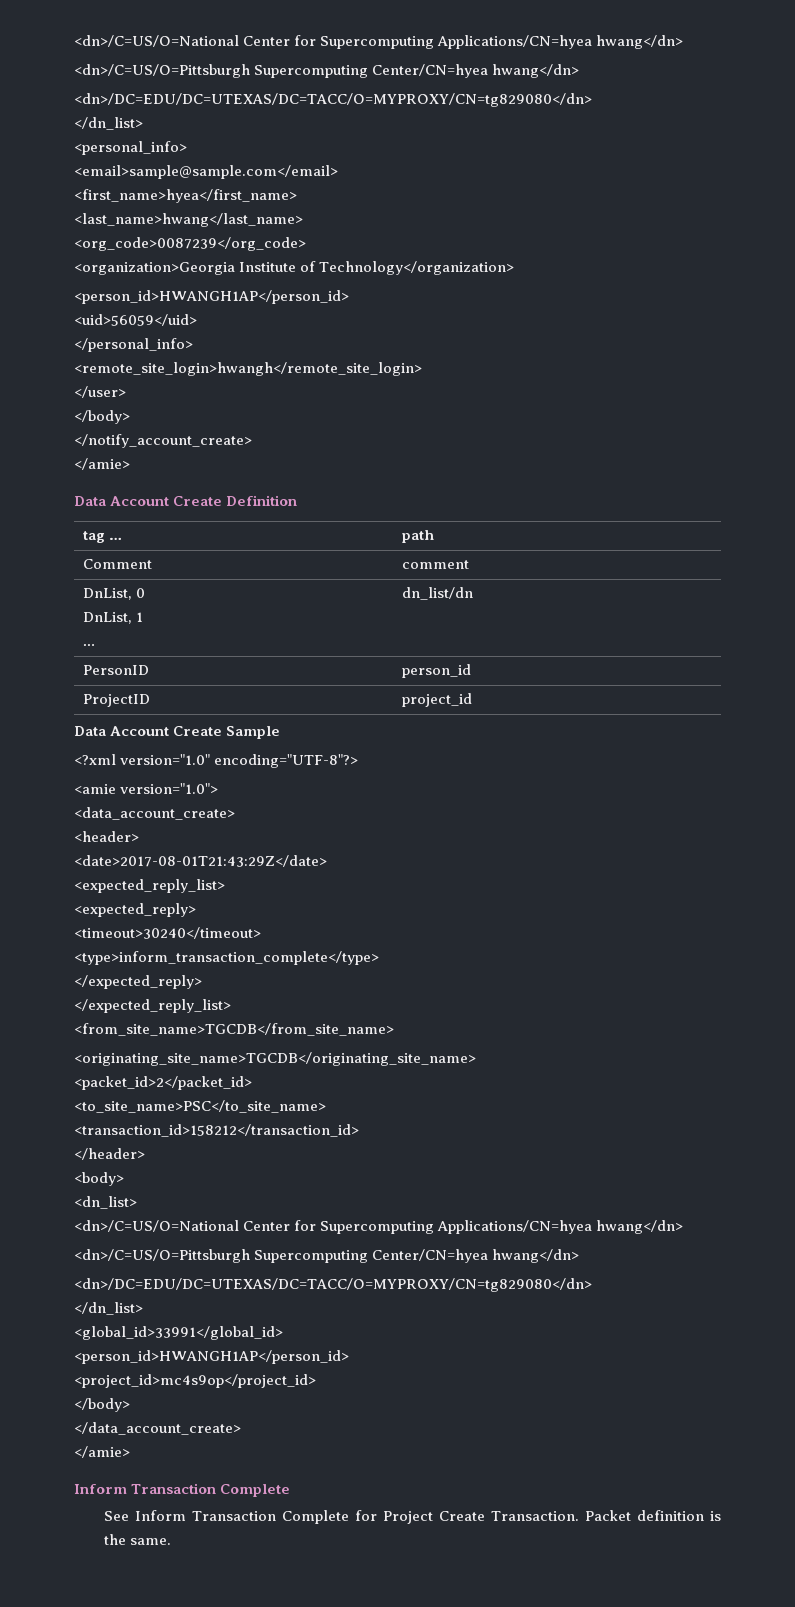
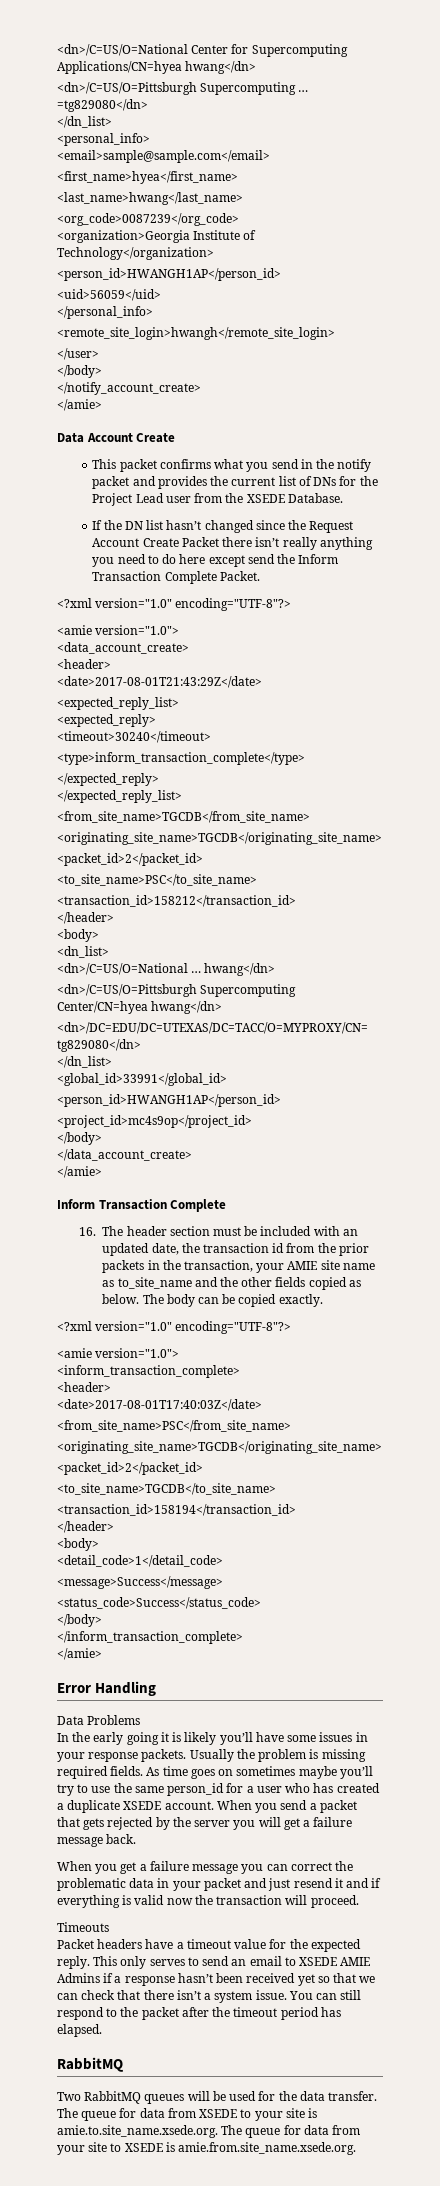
[74,35,684,49] [74,64,580,78] [74,93,592,107] <dn>/C=US/O=National Center for Supercomputing Applications/CN=hyea hwang</dn> // <dn>/C=US/O=Pittsburgh Supercomputing Center/CN=hyea hwang</dn> // <dn>/DC=EDU/DC=UTEXAS/DC=TACC/O=MYPROXY/CN=tg829080</dn> -> [57,44,348,57] [57,61,257,74] [57,82,309,95] [57,99,148,112] <dn>/C=US/O=National Center for Supercomputing Applications/CN=hyea hwang</dn> // <dn>/C=US/O=Pittsburgh Supercomputing … =tg829080</dn>
[226,495,298,506] [83,531,123,543] [402,530,435,543] [83,559,153,569] [402,560,470,569] [83,588,146,600] [83,612,144,624] [83,644,96,646] [402,587,474,600] [83,665,150,675] [402,664,472,678] [83,694,151,707] [402,693,473,707] [74,726,281,739] Definition // tag … | path // Comment | comment // DnList, 0 // DnList, 1 // … | dn_list/dn // PersonID | person_id // ProjectID | project_id // Data Account Create Sample -> [92,459,372,472] [92,476,378,489] [92,493,343,506] [92,520,354,533] [92,537,373,550] [92,554,339,567] [92,571,260,584] // This packet confirms what you send in the notify packet and provides the current list of DNs for the Project Lead user from the XSEDE Database. // If the DN list hasn’t changed since the Request Account Create Packet there isn’t really anything you need to do here except send the Inform Transaction Complete Packet.
[243,1220,593,1234] Center for Supercomputing Applications/CN=hyea -> [191,971,202,973] …
[103,1510,721,1524] [103,1534,171,1545] See Inform Transaction Complete for Project Create Transaction. Packet definition is the same. -> [79,1226,358,1236] [102,1243,369,1256] [102,1260,375,1273] [102,1277,361,1290] [102,1294,323,1307] [57,1321,292,1334] [57,1348,180,1358] [57,1365,240,1378] [57,1382,111,1392] [57,1399,262,1411] [57,1420,291,1432] [57,1441,382,1454] [57,1462,203,1475] [57,1483,276,1495] [57,1504,296,1516] [57,1521,114,1533] [57,1538,99,1551] [57,1555,223,1567] [57,1576,223,1589] [57,1597,261,1609] [57,1614,102,1627] [57,1631,243,1644] [57,1648,102,1660] [57,1681,157,1696] [57,1715,141,1725] [57,1732,368,1745] [57,1749,366,1762] [57,1766,373,1779] [57,1783,380,1796] [57,1800,357,1813] [57,1817,353,1830] [57,1834,137,1847] [57,1861,354,1874] [57,1878,382,1891] [57,1895,359,1908] [57,1922,109,1932] [57,1939,361,1952] [57,1956,371,1969] [57,1973,376,1986] [57,1990,362,2003] [57,2007,341,2020] [57,2024,102,2037] [57,2057,124,2072] [57,2091,378,2104] [57,2108,318,2121] [57,2125,361,2138] [57,2142,357,2155] 16. The header section must be included with an updated date, the transaction id from the prior packets in the transaction, your AMIE site name as to_site_name and the other fields copied as below. The body can be copied exactly. // <?xml version="1.0" encoding="UTF-8"?> // <amie version="1.0"> // <inform_transaction_complete> // <header> // <date>2017-08-01T17:40:03Z</date> // <from_site_name>PSC</from_site_name> // <originating_site_name>TGCDB</originating_site_name> // <packet_id>2</packet_id> // <to_site_name>TGCDB</to_site_name> // <transaction_id>158194</transaction_id> // </header> // <body> // <detail_code>1</detail_code> // <message>Success</message> // <status_code>Success</status_code> // </body> // </inform_transaction_complete> // </amie> // Error Handling // Data Problems // In the early going it is likely you’ll have some issues in your response packets. Usually the problem is missing required fields. As time goes on sometimes maybe you’ll try to use the same person_id for a user who has created a duplicate XSEDE account. When you send a packet that gets rejected by the server you will get a failure message back. // When you get a failure message you can correct the problematic data in your packet and just resend it and if everything is valid now the transaction will proceed. // Timeouts // Packet headers have a timeout value for the expected reply. This only serves to send an email to XSEDE AMIE Admins if a response hasn’t been received yet so that we can check that there isn’t a system issue. You can still respond to the packet after the timeout period has elapsed. // RabbitMQ // Two RabbitMQ queues will be used for the data transfer. The queue for data from XSEDE to your site is amie.to.site_name.xsede.org. The queue for data from your site to XSEDE is amie.from.site_name.xsede.org.

